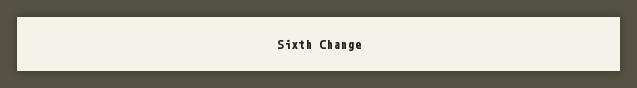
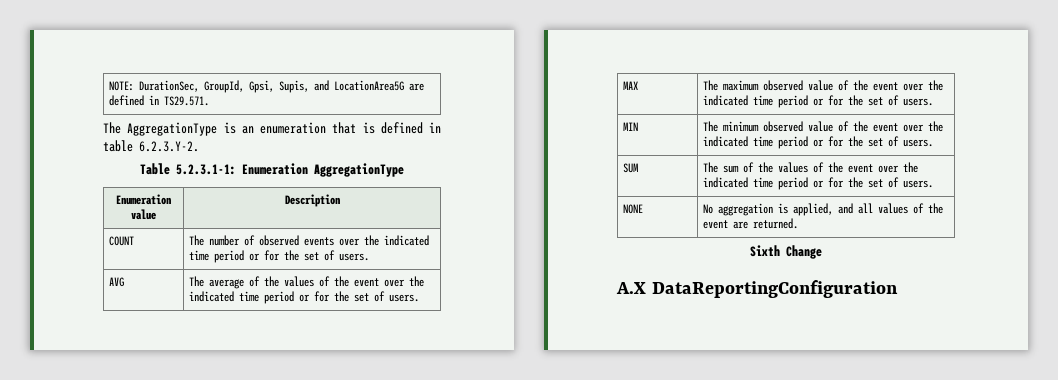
(276, 44) none -> [109,80,425,93] [109,95,210,106] [103,122,441,136] [103,140,199,152] [140,163,404,177] [116,194,171,205] [131,209,156,220] [284,194,340,207] [109,236,135,246] [189,235,430,246] [189,250,370,263] [109,277,125,287] [189,276,425,289] [189,291,420,304] [623,81,639,90] [703,80,944,91] [703,95,934,108] [623,122,639,131] [703,121,944,132] [703,136,934,149] [623,163,639,173] [703,162,919,173] [703,177,934,190] [623,204,644,214] [703,203,944,216] [703,218,799,229] NOTE: DurationSec, GroupId, Gpsi, Supis, and LocationArea5G are defined in TS29.571. // The AggregationType is an enumeration that is defined in table 6.2.3.Y-2. // Table 5.2.3.1-1: Enumeration AggregationType // Enumeration value | Description // COUNT | The number of observed events over the indicated time period or for the set of users. // AVG | The average of the values of the event over the indicated time period or for the set of users. // MAX | The maximum observed value of the event over the indicated time period or for the set of users. // MIN | The minimum observed value of the event over the indicated time period or for the set of users. // SUM | The sum of the values of the event over the indicated time period or for the set of users. // NONE | No aggregation is applied, and all values of the event are returned. //
(361, 45) none -> [616,280,898,298] // A.X DataReportingConfiguration

